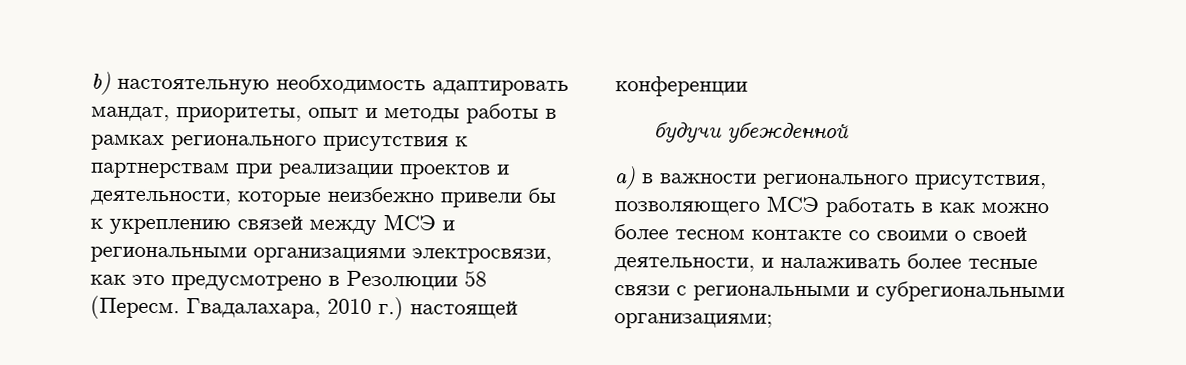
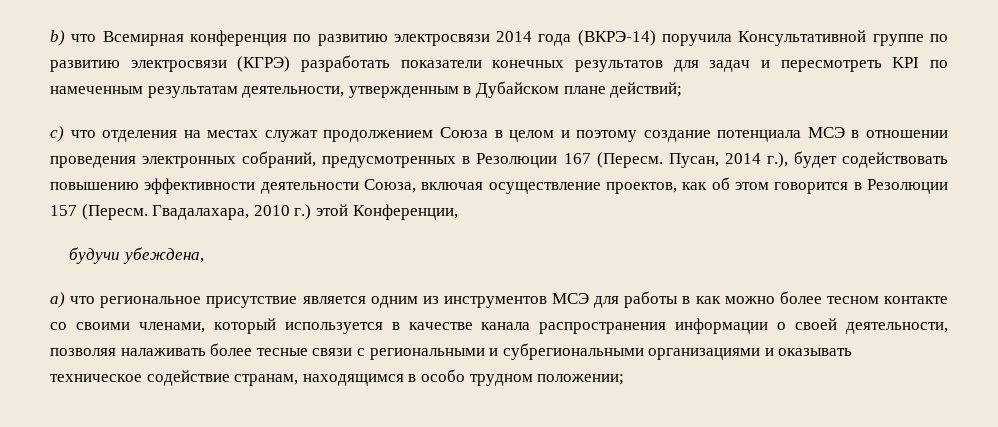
[117,74,569,96] [91,103,557,124] [91,134,468,152] [91,162,510,180] [90,186,556,208] [90,214,455,236] [90,246,552,264] [90,270,487,291] настоятельную необходимость адаптировать мандат, приоритеты, опыт и методы работы в рамках регионального присутствия к партнерствам при реализации проектов и деятельности, которые неизбежно привели бы к укреплению связей между МСЭ и региональными организациями электросвязи, как это предусмотрено в Резолюции 58 -> [71,30,948,46] [50,55,948,72] [50,81,683,98] [50,126,948,142] [50,151,949,168] [50,177,949,194] [50,205,77,216] что Всемирная конференция по развитию электросвязи 2014 года (ВКРЭ-14) поручила Консультативной группе по развитию электросвязи (КГРЭ) разработать показатели конечных результатов для задач и пересмотреть KPI по намеченным результатам деятельности, утвержденным в Дубайском плане действий; // c) что отделения на местах служат продолжением Союза в целом и поэтому создание потенциала МСЭ в отношении проведения электронных собраний, предусмотренных в Резолюции 167 (Пересм. Пусан, 2014 г.), будет содействовать повышению эффективности деятельности Союза, включая осуществление проектов, как об этом говорится в Резолюции 157
[410,300,518,319] [615,76,748,97] настоящей конференции -> [315,204,458,220] этой Конференции,
[727,122,850,144] убежденной -> [122,247,204,264] убеждена,
[641,173,1047,191] [614,195,915,218] в важности регионального присутствия, позволяющего МСЭ работать -> [70,291,679,308] что региональное присутствие является одним из инструментов МСЭ для работы
(948, 235) none -> [138,318,769,334] членами, который используется в качестве канала распространения информации
[761,257,774,268] и -> [50,348,116,356] позволяя
[614,313,773,329] организациями; -> [648,348,853,360] [50,369,625,386] организациями и оказывать техническое содействие странам, находящимся в особо трудном положении;

